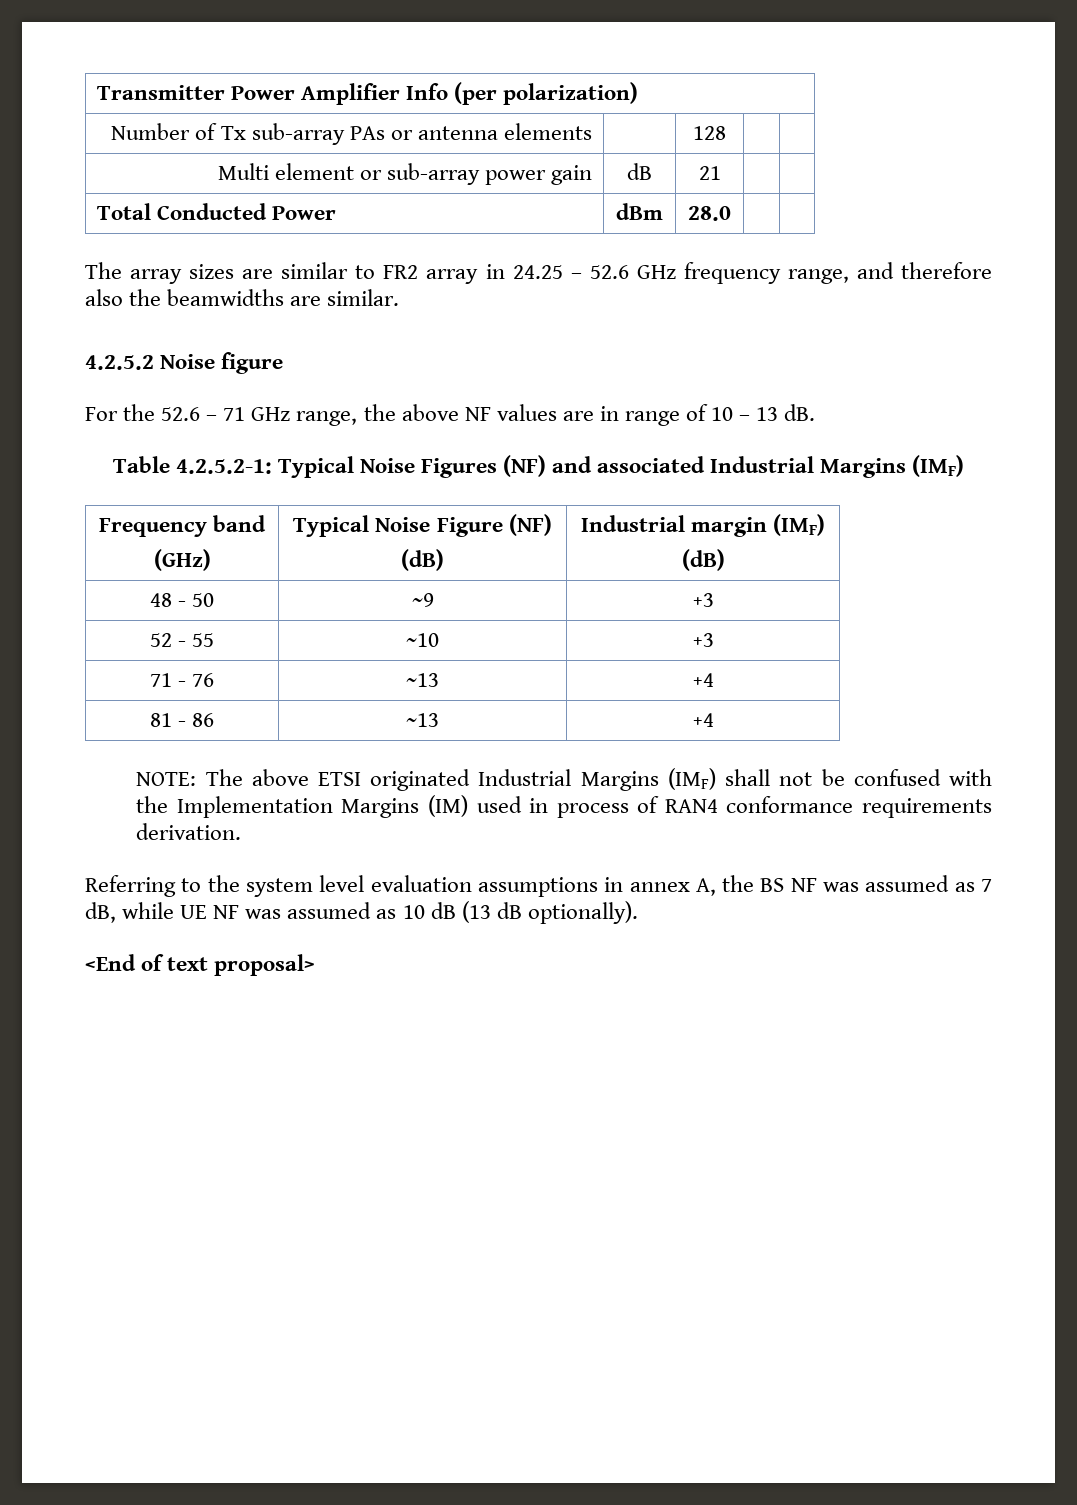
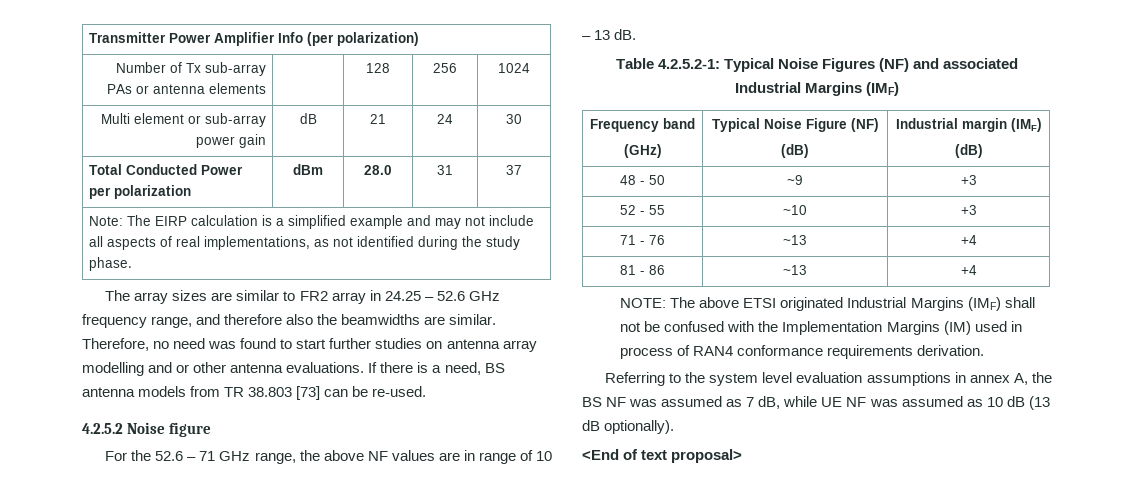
(726, 133) | -> [433,63,457,73] [498,63,530,73] 256 | 1024
(721, 173) | -> [437,114,453,124] [506,114,522,124] 24 | 30
(337, 213) none -> [89,185,192,199] per polarization
(731, 213) | -> [437,165,453,175] [506,165,522,175] [89,215,535,229] [89,236,521,250] [89,257,133,271] 31 | 37 // Note: The EIRP calculation is a simplified example and may not include all aspects of real implementations, as not identified during the study phase.
(400, 297) none -> [82,338,537,352] [82,362,505,376] [82,386,427,400] Therefore, no need was found to start further studies on antenna array modelling and or other antenna evaluations. If there is a need, BS antenna models from TR 38.803 [73] can be re-used.

